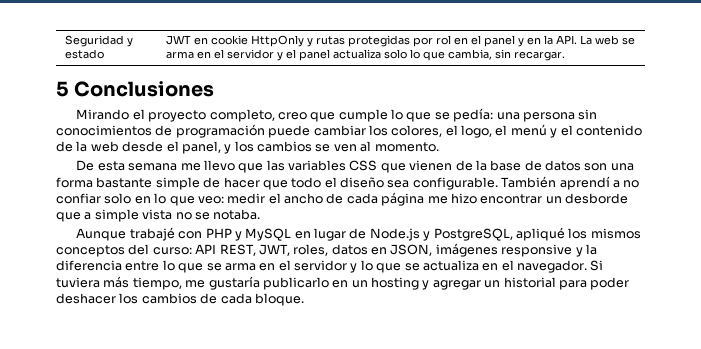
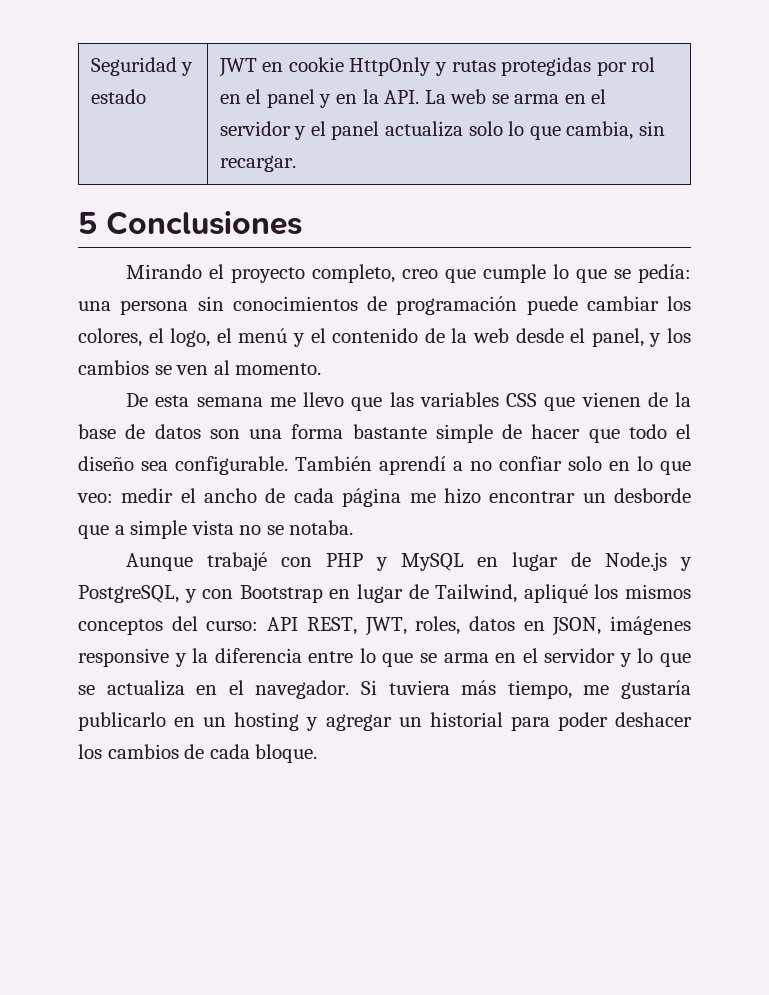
(513, 234) none -> [184,584,518,603] y con Bootstrap en lugar de Tailwind,

